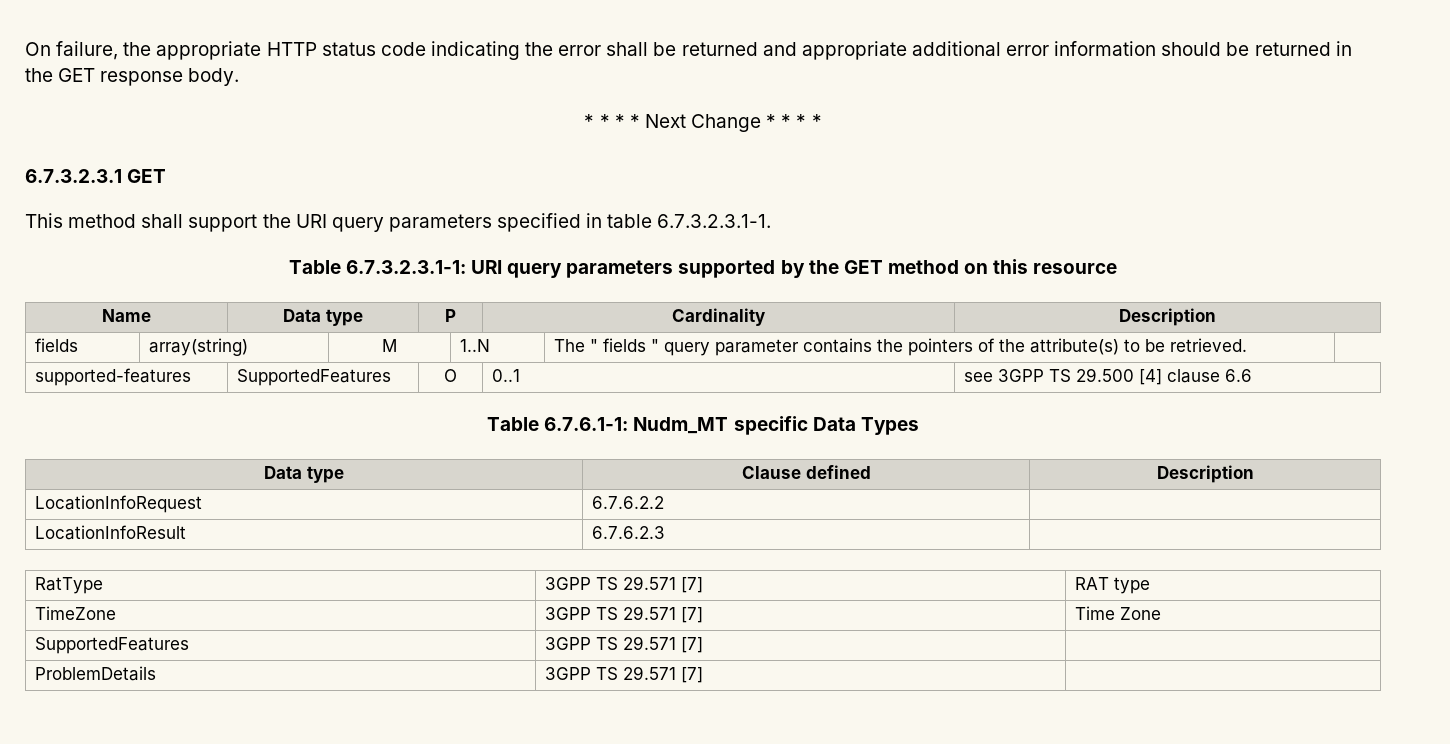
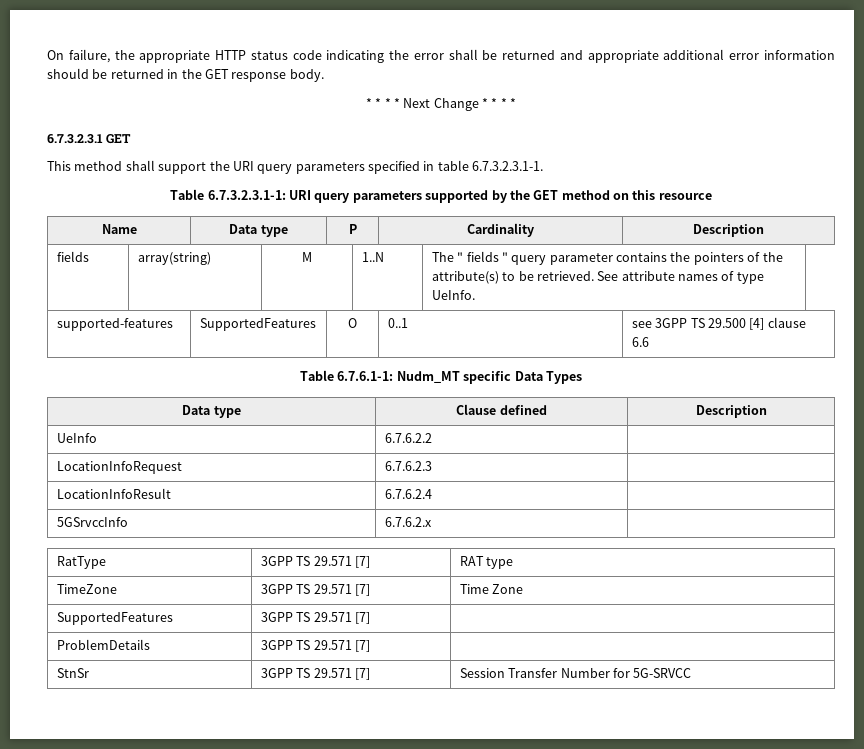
(1248, 345) none -> [597,271,764,284] [431,290,475,300] See attribute names of type UeInfo.
[35,495,203,513] LocationInfoRequest -> [56,433,97,443] UeInfo
(665, 502) none -> [56,461,182,474] [384,461,432,471] // LocationInfoRequest | 6.7.6.2.3 |
[592,526,666,539] 6.7.6.2.3 -> [384,489,432,499] [56,517,128,527] [384,517,432,527] 6.7.6.2.4 | // 5GSrvccInfo | 6.7.6.2.x
(704, 675) none -> [56,668,89,678] [260,668,370,680] [459,668,692,678] // StnSr | 3GPP TS 29.571 [7] | Session Transfer Number for 5G-SRVCC

